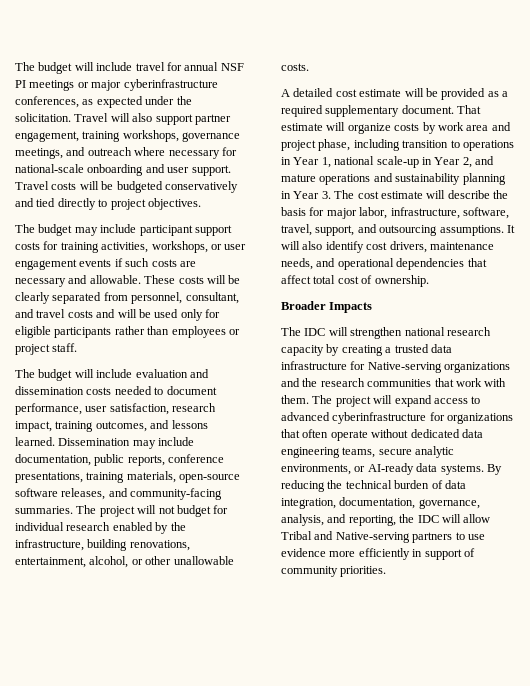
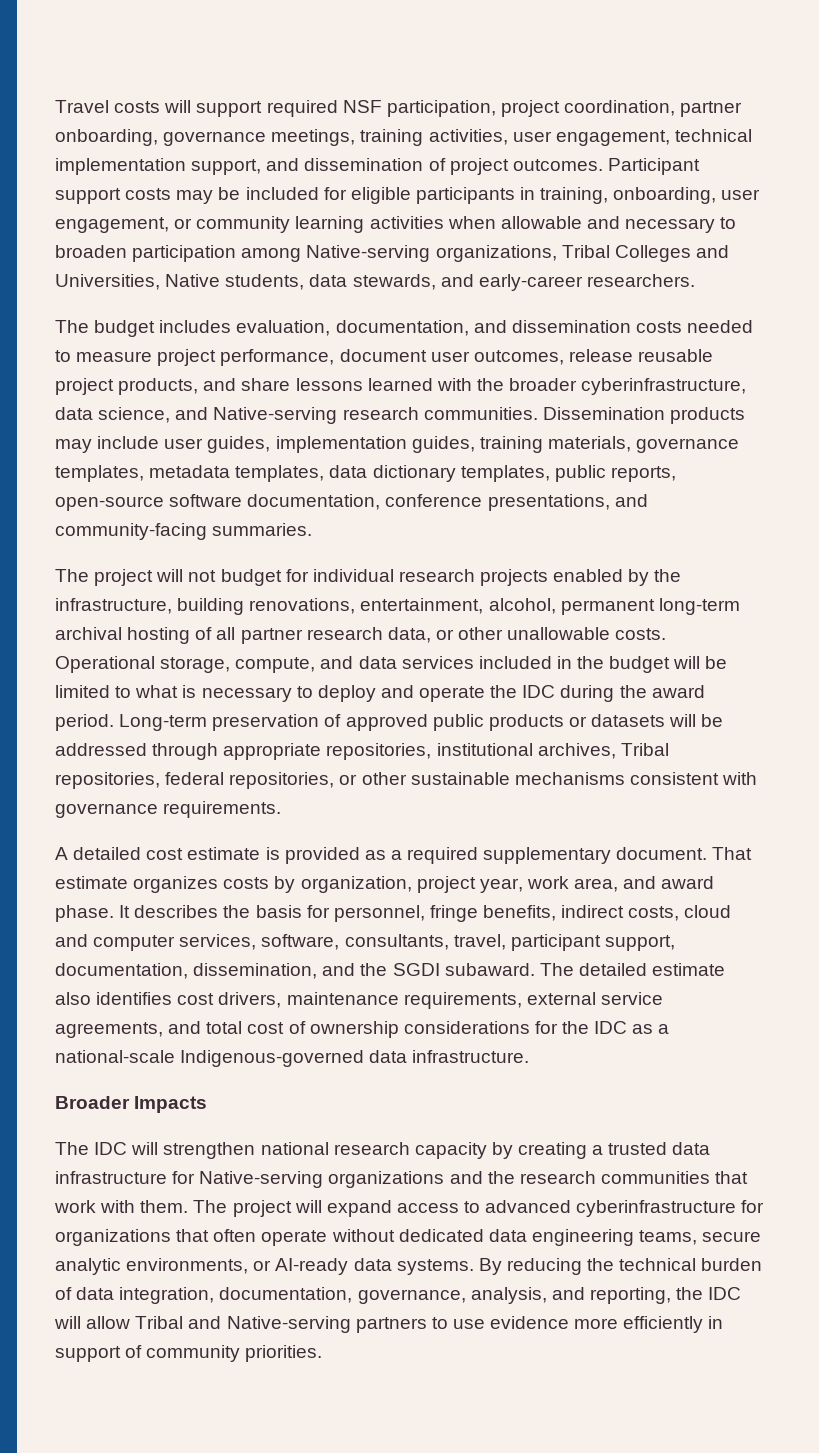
[15,62,244,74] [15,79,218,91] [15,96,192,108] [15,113,231,125] [15,130,241,142] [15,147,237,159] [15,164,231,176] [15,181,238,193] [15,198,201,210] [15,224,232,236] [15,241,247,253] [15,258,196,270] [15,275,241,287] [15,292,239,304] [15,309,220,321] [15,326,240,338] [15,343,78,355] [15,369,188,381] The budget will include travel for annual NSF PI meetings or major cyberinfrastructure conferences, as expected under the solicitation. Travel will also support partner engagement, training workshops, governance meetings, and outreach where necessary for national-scale onboarding and user support. Travel costs will be budgeted conservatively and tied directly to project objectives. // The budget may include participant support costs for training activities, workshops, or user engagement events if such costs are necessary and allowable. These costs will be clearly separated from personnel, consultant, and travel costs and will be used only for eligible participants rather than employees or project staff. // The budget will include evaluation -> [55,100,743,117] [55,129,752,146] [55,158,700,175] [55,187,761,204] [55,216,737,233] [55,245,729,262] [55,274,695,291] [55,320,469,337] Travel costs will support required NSF participation, project coordination, partner onboarding, governance meetings, training activities, user engagement, technical implementation support, and dissemination of project outcomes. Participant support costs may be included for eligible participants in training, onboarding, user engagement, or community learning activities when allowable and necessary to broaden participation among Native-serving organizations, Tribal Colleges and Universities, Native students, data stewards, and early-career researchers. // The budget includes evaluation, documentation,
[166,386,217,395] [15,403,217,415] [15,420,208,432] [15,437,195,449] [15,454,225,466] [15,471,241,483] [15,488,106,500] document performance, user satisfaction, research impact, training outcomes, and lessons learned. Dissemination may include documentation, public reports, conference presentations, training materials, open-source software releases, -> [76,349,714,366] [55,378,747,395] [55,407,745,424] [55,436,740,453] [55,465,676,482] [55,494,610,511] measure project performance, document user outcomes, release reusable project products, and share lessons learned with the broader cyberinfrastructure, data science, and Native-serving research communities. Dissemination products may include user guides, implementation guides, training materials, governance templates, metadata templates, data dictionary templates, public reports, open-source software documentation, conference presentations,
(73, 510) none -> (313, 529) //
(111, 526) none -> [480,569,549,586] projects
[131,556,234,565] [281,63,309,71] or other unallowable costs. -> [560,598,740,615] [55,627,667,644] [55,656,728,673] [55,685,705,702] [55,714,724,731] [55,743,669,760] [55,772,758,789] [55,801,282,818] permanent long-term archival hosting of all partner research data, or other unallowable costs. Operational storage, compute, and data services included in the budget will be limited to what is necessary to deploy and operate the IDC during the award period. Long-term preservation of approved public products or datasets will be addressed through appropriate repositories, institutional archives, Tribal repositories, federal repositories, or other sustainable mechanisms consistent with governance requirements.
[404,88,438,97] will be -> [265,847,280,860] is
[326,122,511,134] [281,139,514,151] [281,156,494,168] [281,173,506,185] [281,190,508,199] [281,207,509,219] [281,224,515,236] [281,241,494,253] [281,258,487,270] [281,275,429,287] will organize costs by work area and project phase, including transition to operations in Year 1, national scale-up in Year 2, and mature operations and sustainability planning in Year 3. The cost estimate will describe the basis for major labor, infrastructure, software, travel, support, and outsourcing assumptions. It will also identify cost drivers, maintenance needs, and operational dependencies that affect total cost of ownership. -> [133,876,715,893] [55,905,732,922] [55,934,675,951] [55,963,726,979] [55,992,663,1009] [55,1021,670,1038] [55,1050,530,1067] organizes costs by organization, project year, work area, and award phase. It describes the basis for personnel, fringe benefits, indirect costs, cloud and computer services, software, consultants, travel, participant support, documentation, dissemination, and the SGDI subaward. The detailed estimate also identifies cost drivers, maintenance requirements, external service agreements, and total cost of ownership considerations for the IDC as a national-scale Indigenous-governed data infrastructure.

